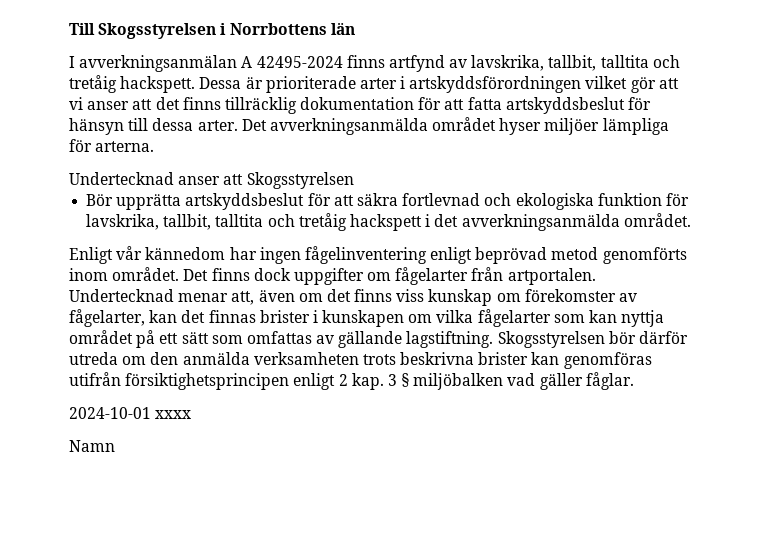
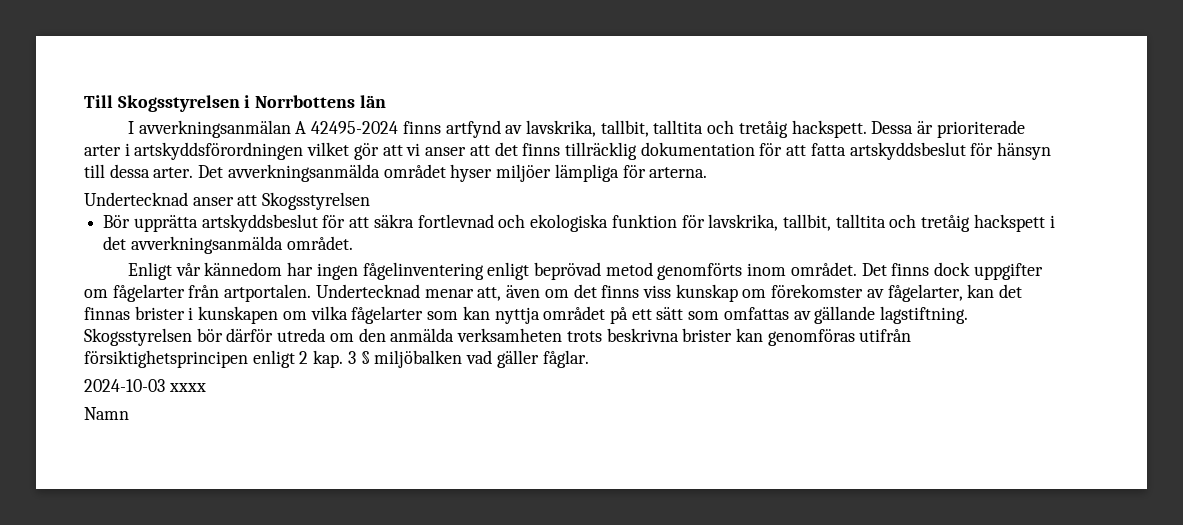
[69,407,151,419] 2024-10-01 -> [84,379,165,392] 2024-10-03

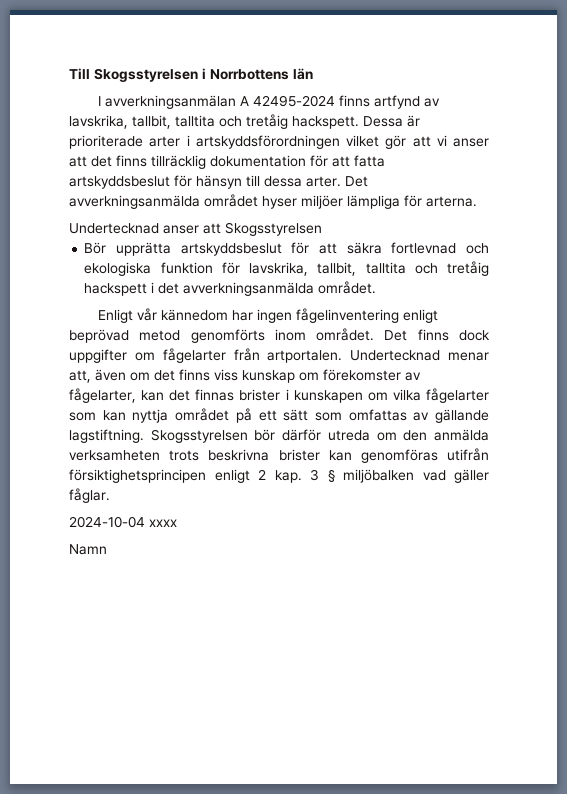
[84,379,165,392] 2024-10-03 -> [69,516,145,528] 2024-10-04

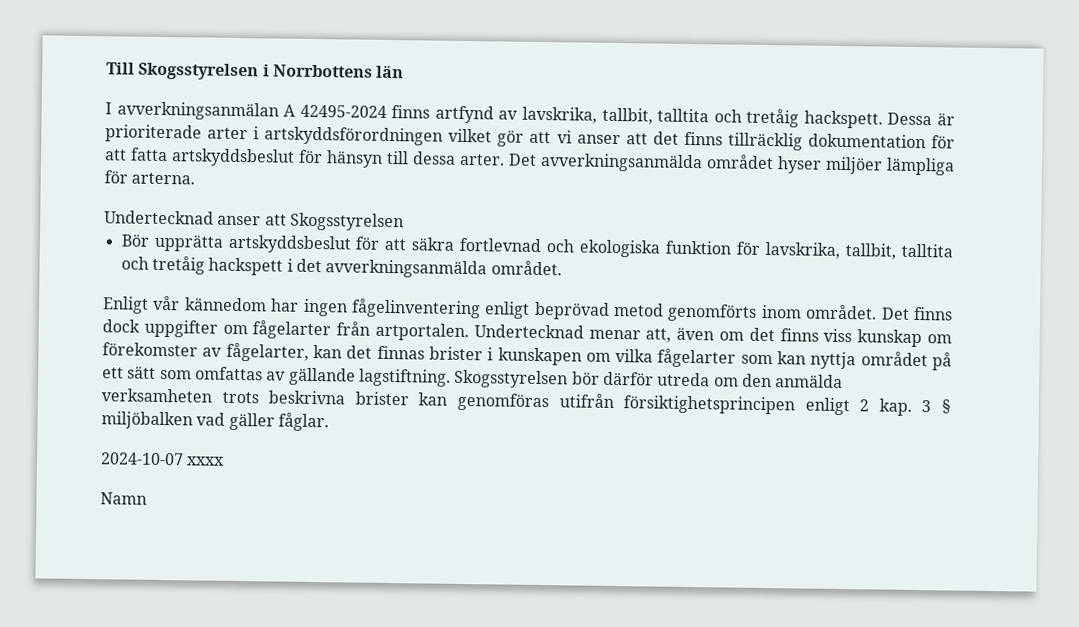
[69,516,145,528] 2024-10-04 -> [100,452,184,466] 2024-10-07

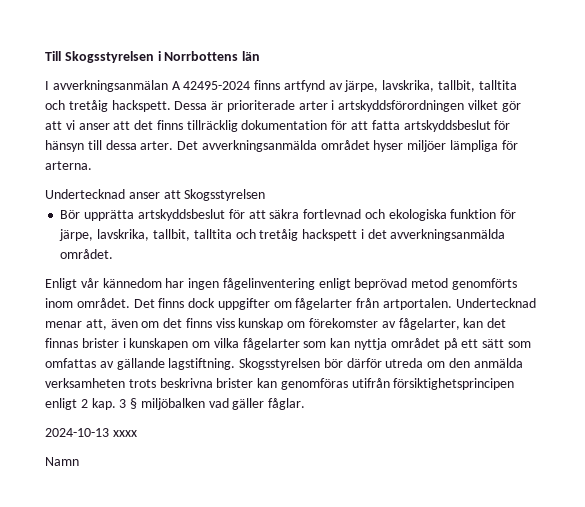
(519, 115) none -> [344,80,379,92] järpe,
(761, 248) none -> [59,229,94,241] järpe,
[100,452,184,466] 2024-10-07 -> [45,428,109,437] 2024-10-13

